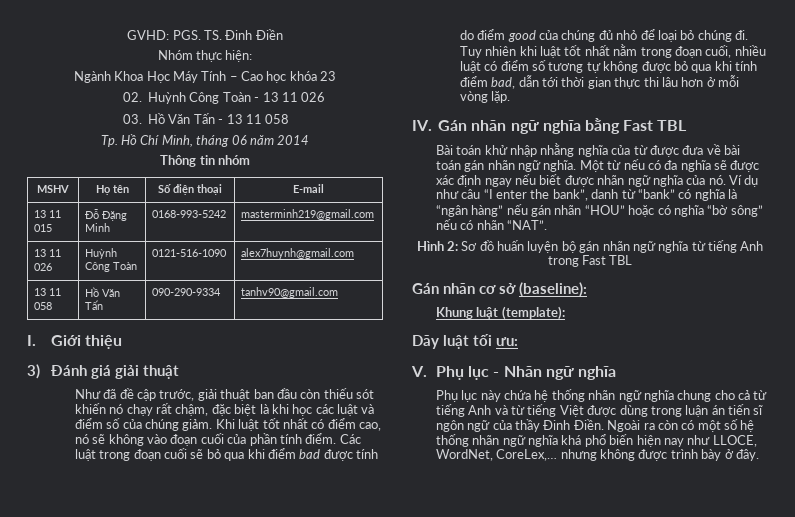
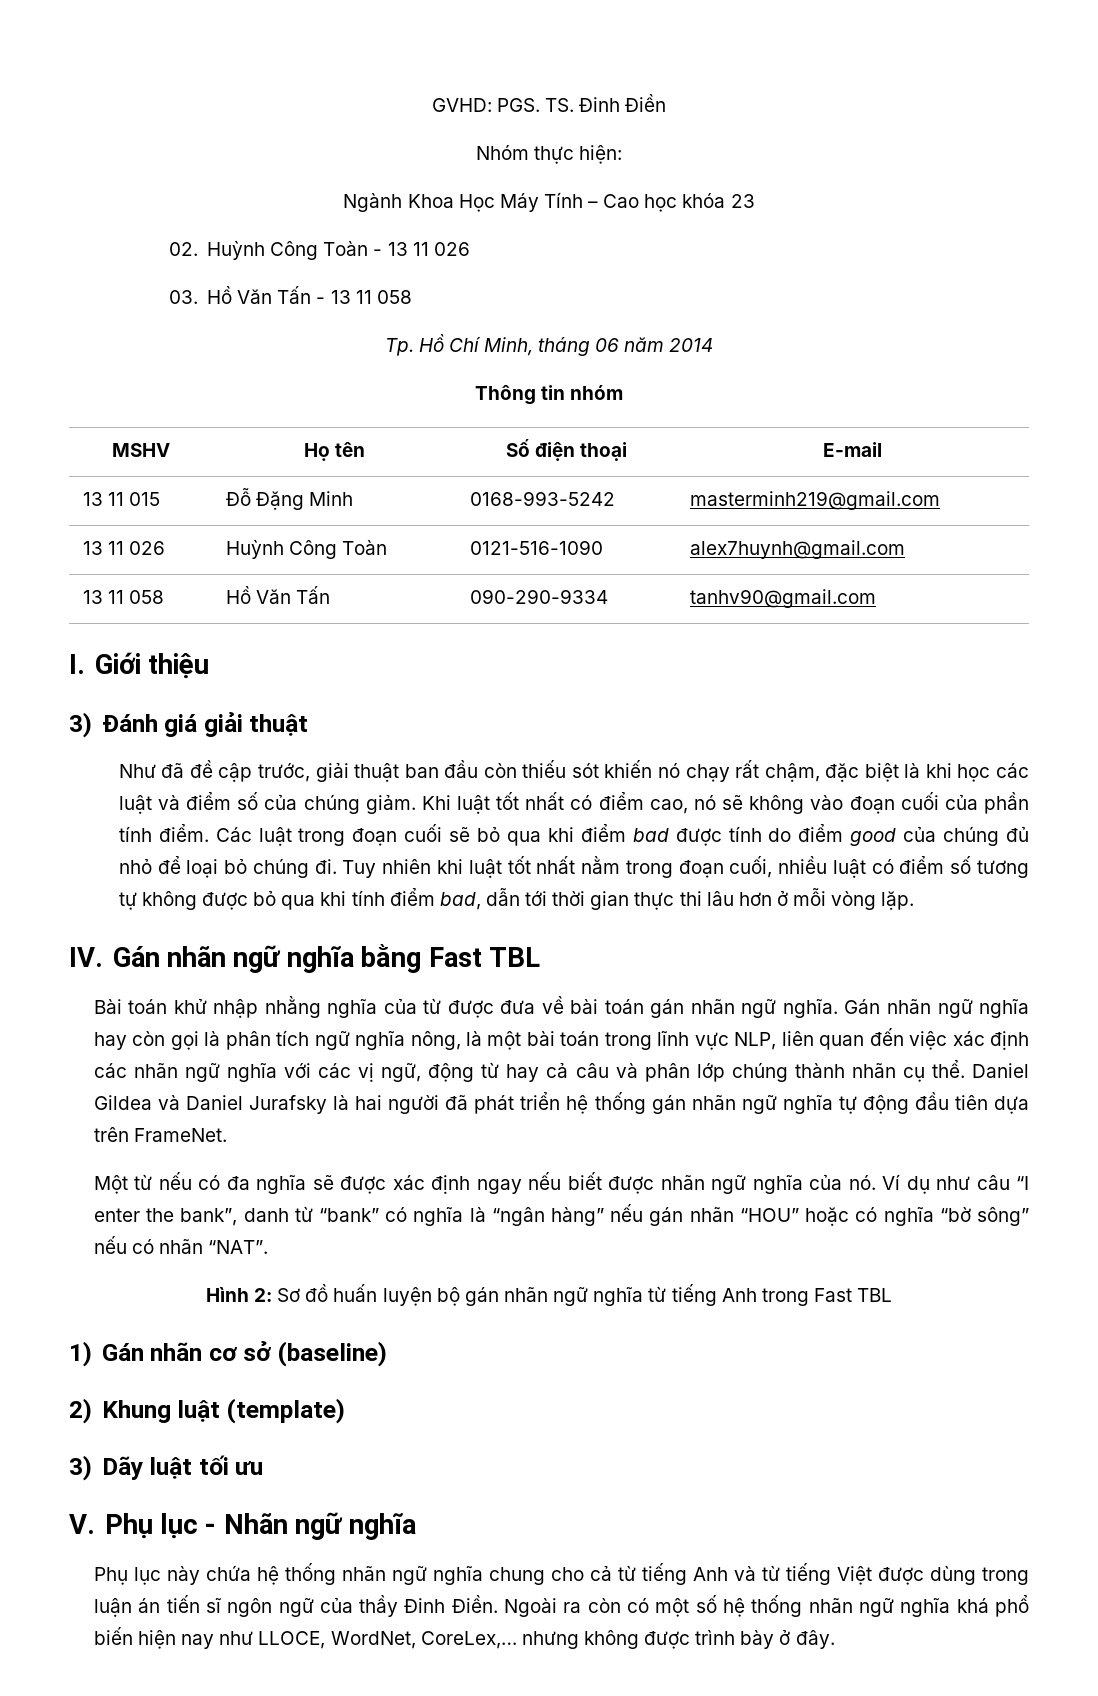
(577, 166) none -> [844,999,1029,1018] [93,1028,1029,1050] [93,1060,1029,1082] [93,1092,1030,1114] [93,1127,228,1142] Gán nhãn ngữ nghĩa hay còn gọi là phân tích ngữ nghĩa nông, là một bài toán trong lĩnh vực NLP, liên quan đến việc xác định các nhãn ngữ nghĩa với các vị ngữ, động từ hay cả câu và phân lớp chúng thành nhãn cụ thể. Daniel Gildea và Daniel Jurafsky là hai người đã phát triển hệ thống gán nhãn ngữ nghĩa tự động đầu tiên dựa trên FrameNet. //
(633, 260) none -> [69,1341,92,1367] 1)
[519,282,587,297] [435,306,565,320] (baseline): // Khung luật (template): // -> [277,1341,387,1367] [69,1398,345,1424] [69,1455,92,1481] (baseline) // 2) Khung luật (template) // 3)
[496,337,518,346] ưu: -> [235,1461,264,1475] ưu

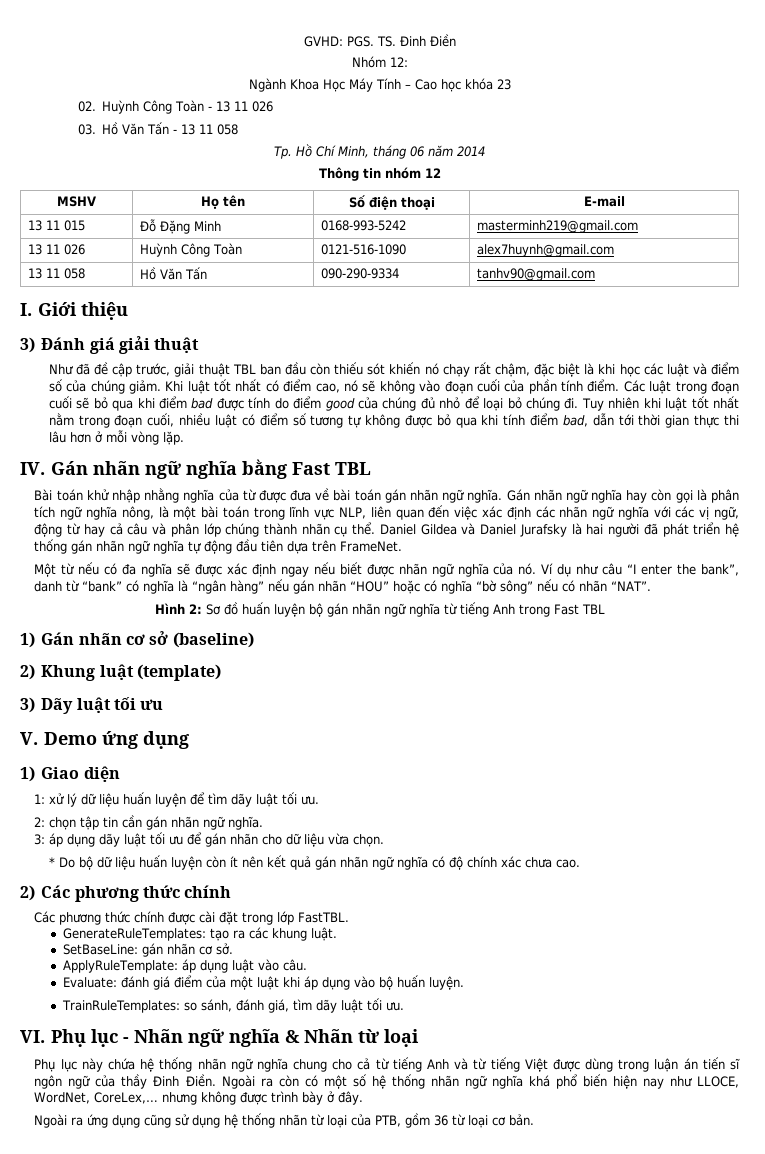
[534,145,623,164] thực hiện: -> [389,57,408,67] 12:
(624, 392) none -> [424,168,441,178] 12
(400, 772) none -> [232,364,256,374] TBL
(95, 1524) none -> [44,731,190,749] [20,766,120,782] [34,792,320,807] [34,815,264,830] [34,832,385,847] [48,855,580,870] [20,885,232,902] [34,911,350,925] [62,927,337,941] [62,943,233,957] [62,959,307,973] [62,975,464,990] [61,998,405,1013] [20,1030,45,1043] Demo ứng dụng // 1) Giao diện // 1: xử lý dữ liệu huấn luyện để tìm dãy luật tối ưu. // 2: chọn tập tin cần gán nhãn ngữ nghĩa. // 3: áp dụng dãy luật tối ưu để gán nhãn cho dữ liệu vừa chọn. // * Do bộ dữ liệu huấn luyện còn ít nên kết quả gán nhãn ngữ nghĩa có độ chính xác chưa cao. // 2) Các phương thức chính // Các phương thức chính được cài đặt trong lớp FastTBL. // GenerateRuleTemplates: tạo ra các khung luật. // SetBaseLine: gán nhãn cơ sở. // ApplyRuleTemplate: áp dụng luật vào câu. // Evaluate: đánh giá điểm của một luật khi áp dụng vào bộ huấn luyện. // TrainRuleTemplates: so sánh, đánh giá, tìm dãy luật tối ưu. // VI.
(416, 1526) none -> [285,1029,420,1047] & Nhãn từ loại
(835, 1639) none -> [34,1113,535,1128] // Ngoài ra ứng dụng cũng sử dụng hệ thống nhãn từ loại của PTB, gồm 36 từ loại cơ bản.

